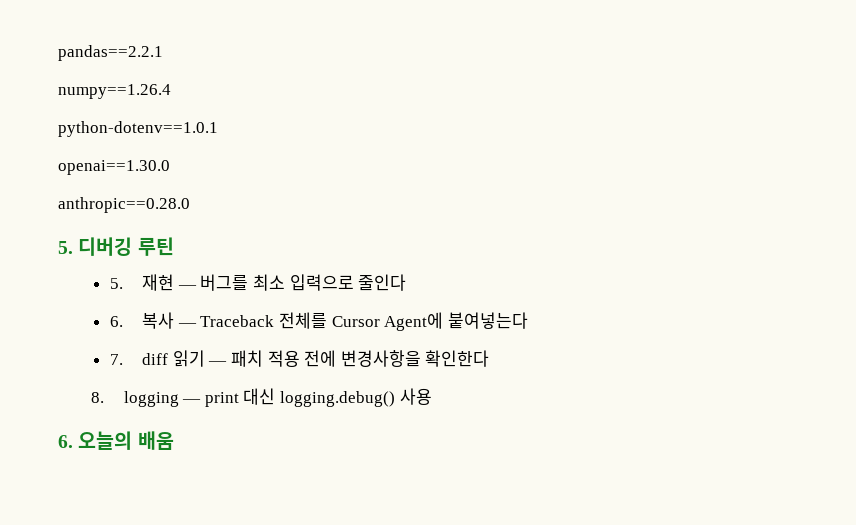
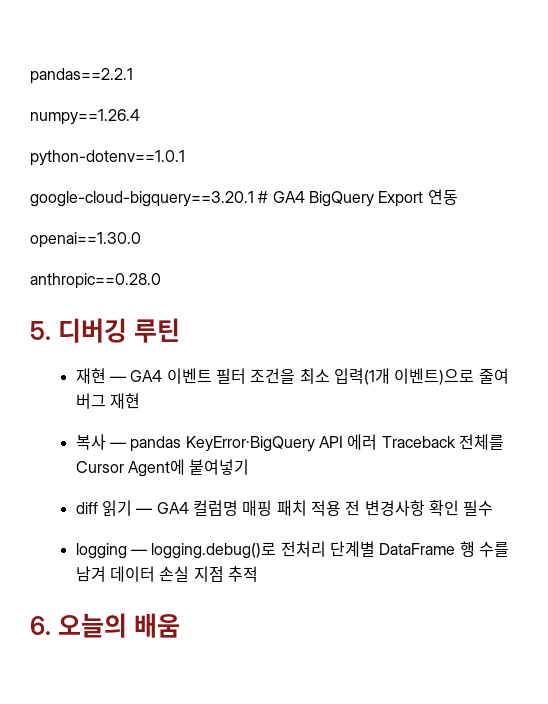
(218, 129) none -> [30,189,458,207] // google-cloud-bigquery==3.20.1 # GA4 BigQuery Export 연동
[109,278,123,289] 5. -> (180, 330) none
[200,274,407,291] [109,312,197,329] 버그를 최소 입력으로 줄인다 // 6. 복사 — -> [130,368,509,385] [75,393,141,409] [75,434,378,452] GA4 이벤트 필터 조건을 최소 입력(1개 이벤트)으로 줄여 버그 재현 // 복사 — pandas KeyError·BigQuery API 에러
[447,312,528,329] [109,354,123,365] 붙여넣는다 // 7. -> [189,459,250,475] 붙여넣기 //
[231,350,490,367] [90,388,432,407] 패치 적용 전에 변경사항을 확인한다 // 8. logging — print 대신 logging.debug() 사용 -> [156,500,494,516] [75,541,509,559] [75,566,259,582] GA4 컬럼명 매핑 패치 적용 전 변경사항 확인 필수 // logging — logging.debug()로 전처리 단계별 DataFrame 행 수를 남겨 데이터 손실 지점 추적

